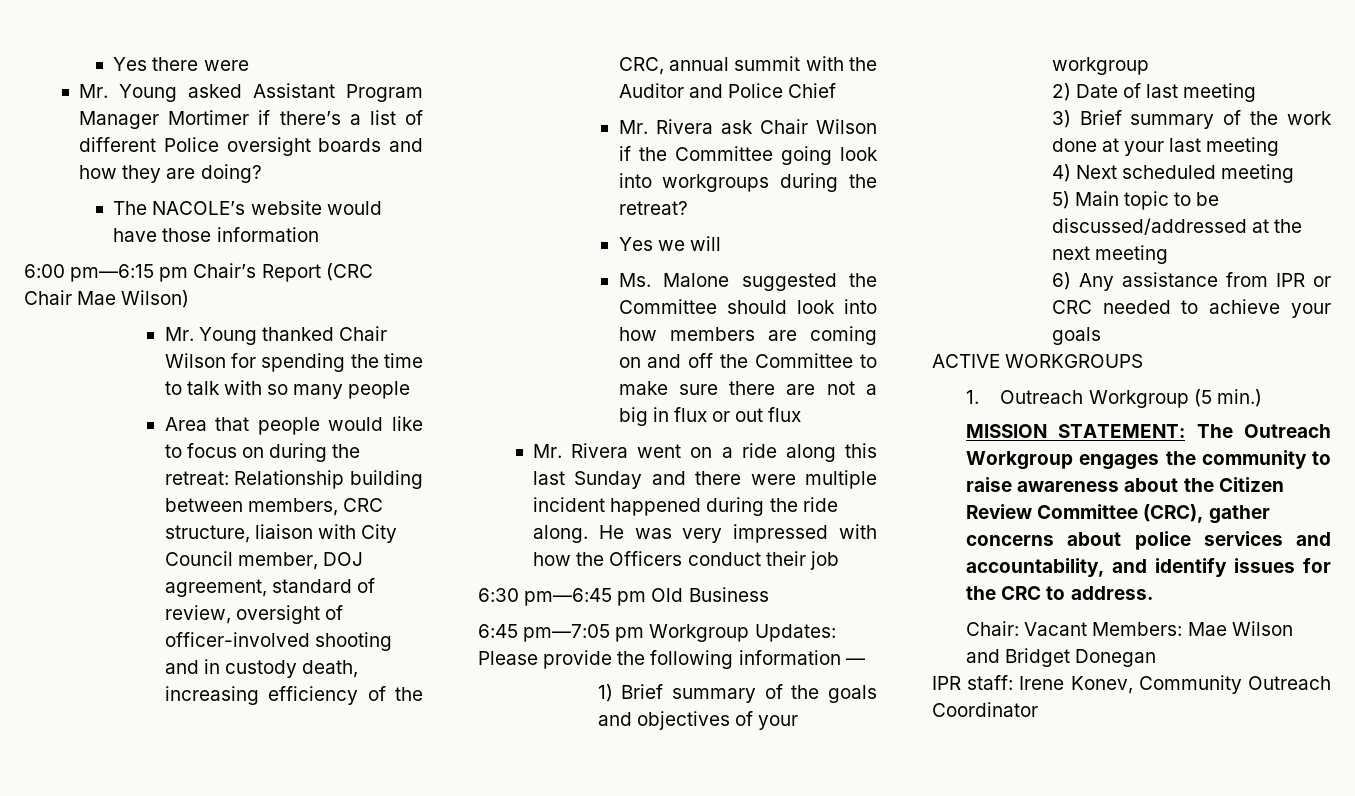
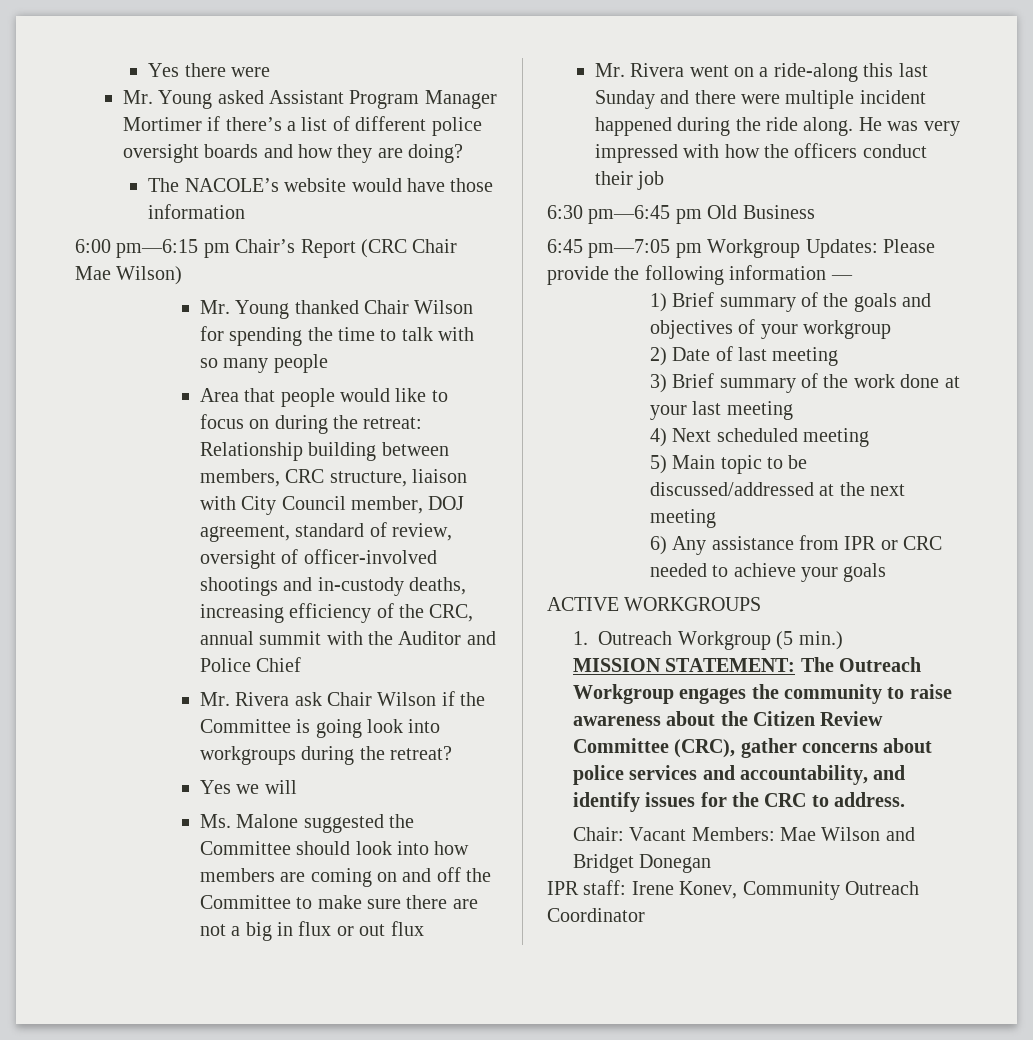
[163,137,219,152] Police -> [431,117,482,136] police
[314,632,392,651] [164,659,358,678] shooting and in custody death, -> [199,577,467,596] shootings and in-custody deaths,
(773, 153) none -> [296,719,311,733] is
[741,443,836,462] ride along -> [773,63,858,82] ride-along
[609,551,683,566] Officers -> [794,143,858,158] officers

